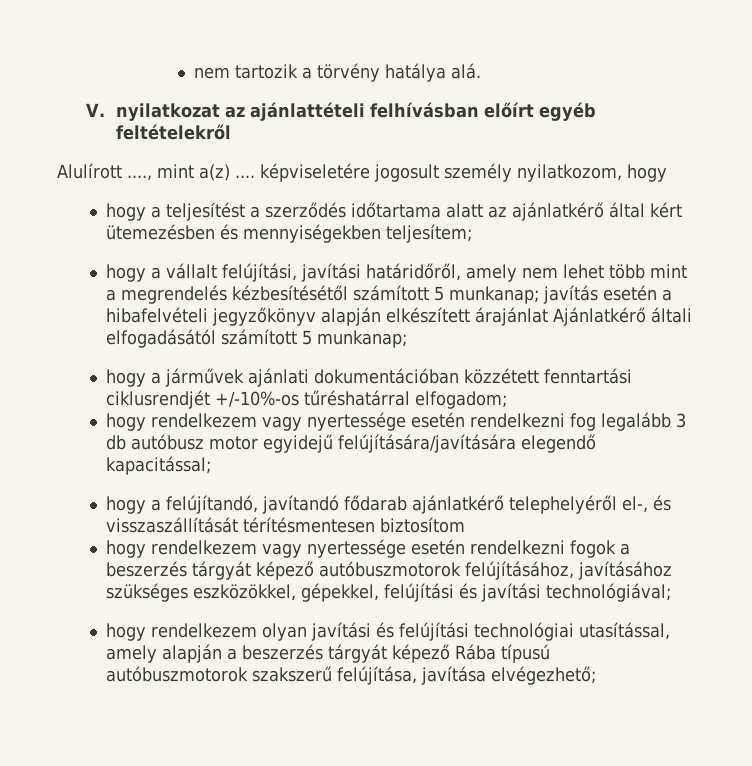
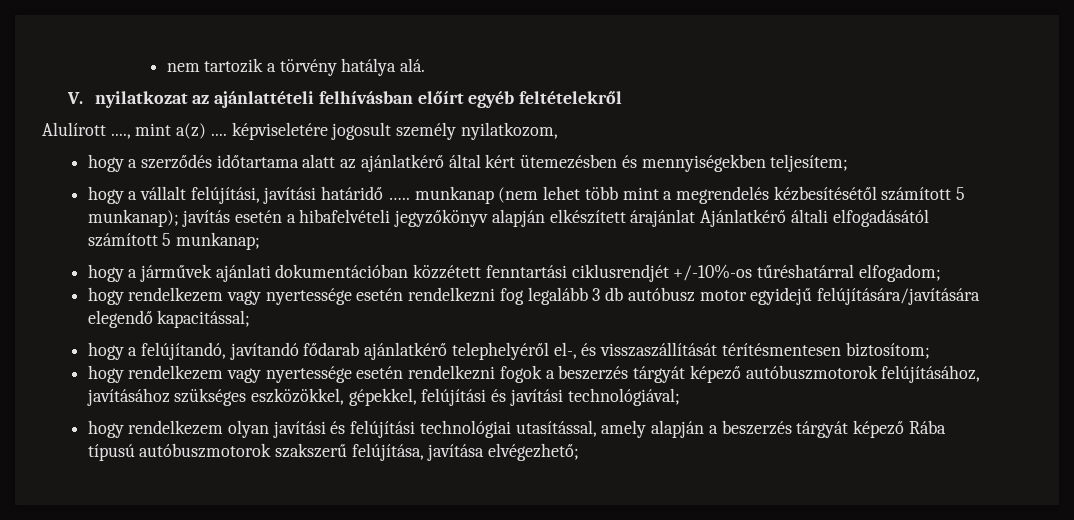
[627,164,667,182] [106,202,261,221] hogy // hogy a teljesítést a -> [87,154,138,172] // hogy a
[366,263,559,282] határidőről, amely nem -> [321,186,539,204] határidő ….. munkanap (nem
[449,286,540,304] munkanap; -> [87,209,179,227] munkanap);
[380,517,466,533] biztosítom -> [845,342,930,359] biztosítom;

